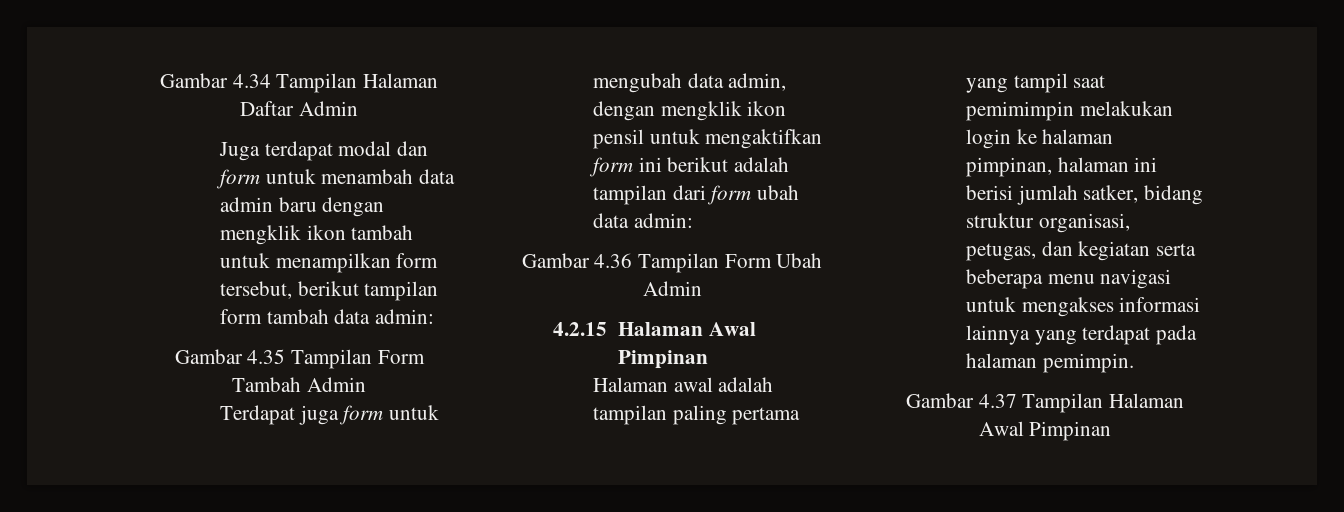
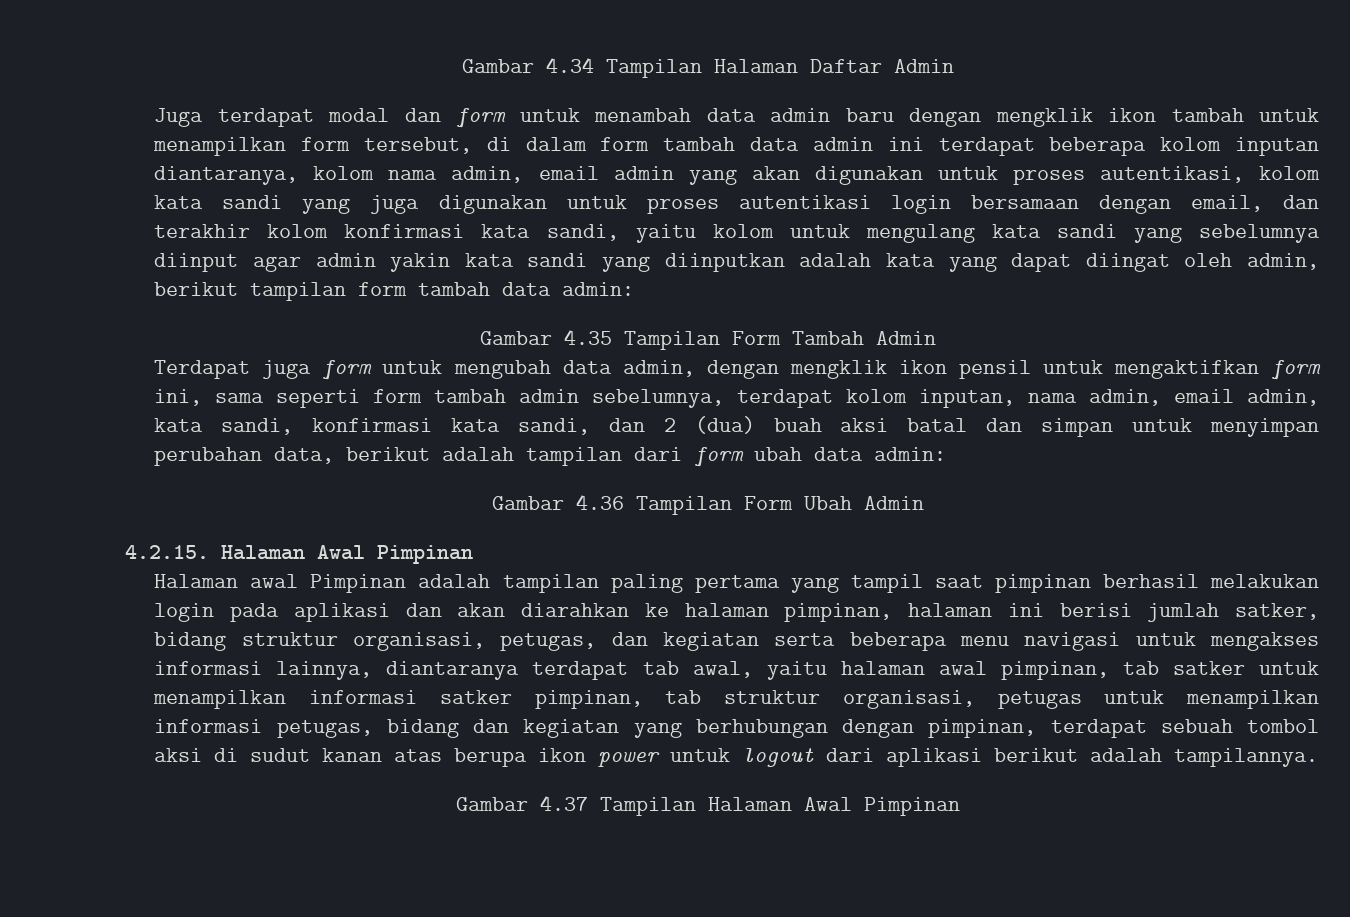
(292, 290) none -> [486,137,1320,156] [154,166,1321,185] [154,195,1320,214] [154,224,1321,243] [154,253,1319,272] di dalam form tambah data admin ini terdapat beberapa kolom inputan diantaranya, kolom nama admin, email admin yang akan digunakan untuk proses autentikasi, kolom kata sandi yang juga digunakan untuk proses autentikasi login bersamaan dengan email, dan terakhir kolom konfirmasi kata sandi, yaitu kolom untuk mengulang kata sandi yang sebelumnya diinput agar admin yakin kata sandi yang diinputkan adalah kata yang dapat diingat oleh admin,
[638,157,662,172] ini -> [154,389,1319,408] [154,416,1320,437] [154,447,335,466] ini, sama seperti form tambah admin sebelumnya, terdapat kolom inputan, nama admin, email admin, kata sandi, konfirmasi kata sandi, dan 2 (dua) buah aksi batal dan simpan untuk menyimpan perubahan data,
[553,322,608,336] 4.2.15 -> [125,545,210,559] 4.2.15.
(713, 384) none -> [310,574,407,593] Pimpinan
[965,101,1173,121] [965,129,1011,149] pemimimpin melakukan login -> [994,574,1320,593] [154,603,630,622] pimpinan berhasil melakukan login pada aplikasi dan akan diarahkan
[965,325,1197,345] [965,353,1134,373] lainnya yang terdapat pada halaman pemimpin. -> [276,661,1320,680] [153,690,1319,709] [154,719,1319,738] [154,748,1319,767] lainnya, diantaranya terdapat tab awal, yaitu halaman awal pimpinan, tab satker untuk menampilkan informasi satker pimpinan, tab struktur organisasi, petugas untuk menampilkan informasi petugas, bidang dan kegiatan yang berhubungan dengan pimpinan, terdapat sebuah tombol aksi di sudut kanan atas berupa ikon power untuk logout dari aplikasi berikut adalah tampilannya.

